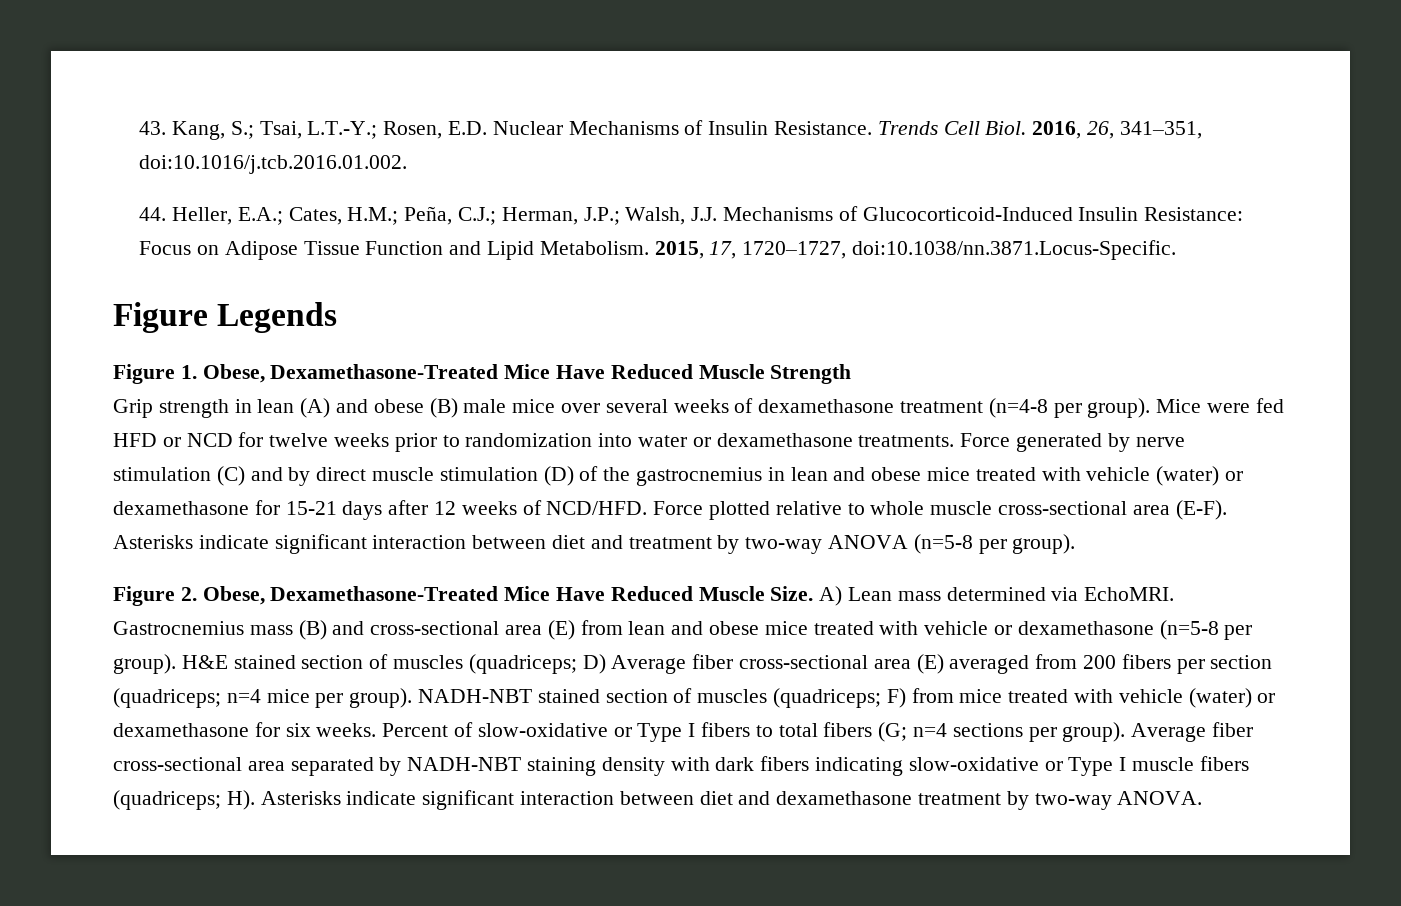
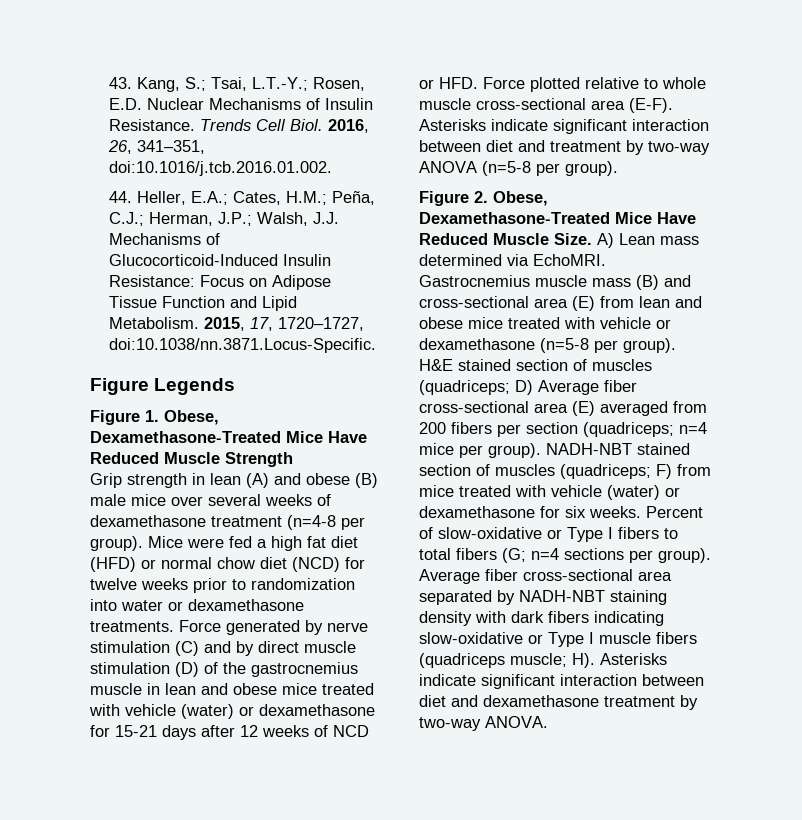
[113,433,233,447] HFD or NCD -> [257,536,358,551] [90,557,340,572] a high fat diet (HFD) or normal chow diet (NCD)
(763, 476) none -> [90,683,142,695] muscle
[546,501,648,515] NCD/HFD. -> [333,725,369,737] [419,77,478,89] NCD or HFD.
(244, 628) none -> [535,275,587,287] muscle
[113,790,221,810] (quadriceps; -> [419,653,567,668] (quadriceps muscle;

